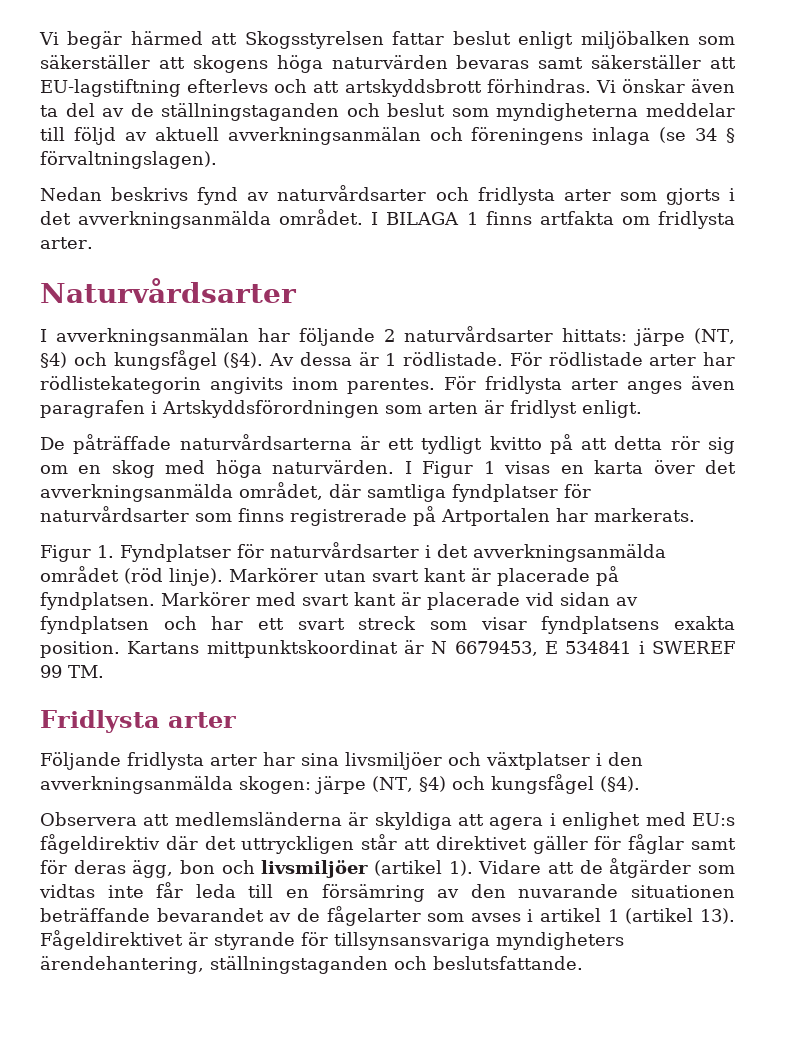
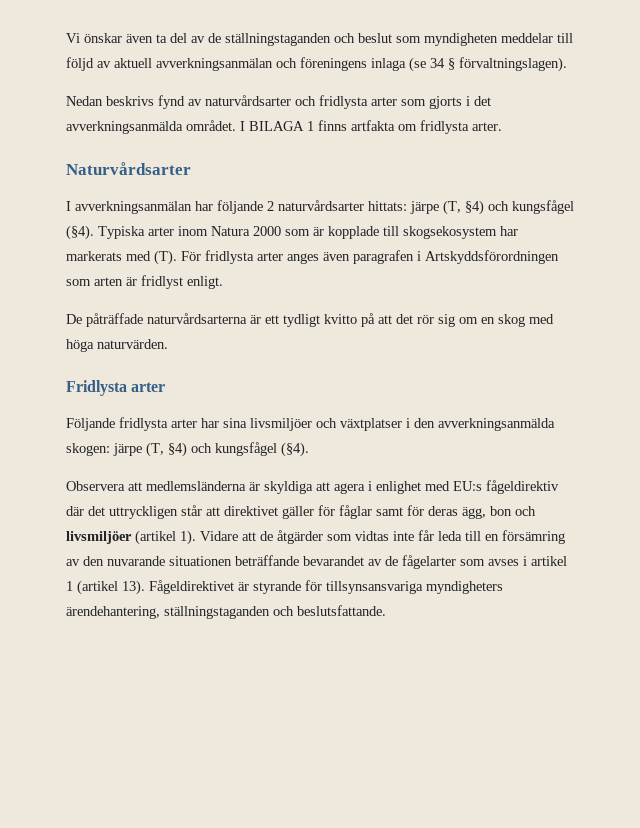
[39,31,736,49] [40,55,736,73] [40,79,616,97] Vi begär härmed att Skogsstyrelsen fattar beslut enligt miljöbalken som säkerställer att skogens höga naturvärden bevaras samt säkerställer att EU-lagstiftning efterlevs och att artskyddsbrott förhindras. Vi -> [66,33,80,43] Vi
[496,103,639,121] myndigheterna -> [424,33,498,46] myndigheten
[694,328,736,344] [40,350,735,370] [40,376,436,394] (NT, §4) och kungsfågel (§4). Av dessa är 1 rödlistade. För rödlistade arter har rödlistekategorin angivits inom parentes. -> [443,200,574,215] [66,225,518,240] [66,250,177,265] (T, §4) och kungsfågel (§4). Typiska arter inom Natura 2000 som är kopplade till skogsekosystem har markerats med (T).
[614,436,663,450] detta -> [396,314,413,324] det
[404,460,736,478] [40,482,591,502] [40,506,695,526] [40,542,666,562] [40,566,619,586] [40,592,638,610] [40,616,736,634] [40,640,735,658] [40,665,104,678] I Figur 1 visas en karta över det avverkningsanmälda området, där samtliga fyndplatser för naturvårdsarter som finns registrerade på Artportalen har markerats. // Figur 1. Fyndplatser för naturvårdsarter i det avverkningsanmälda området (röd linje). Markörer utan svart kant är placerade på fyndplatsen. Markörer med svart kant är placerade vid sidan av fyndplatsen och har ett svart streck som visar fyndplatsens exakta position. Kartans mittpunktskoordinat är N 6679453, E 534841 i SWEREF 99 TM. -> (168, 344) none
[372,776,413,792] (NT, -> [146,442,164,457] (T,

